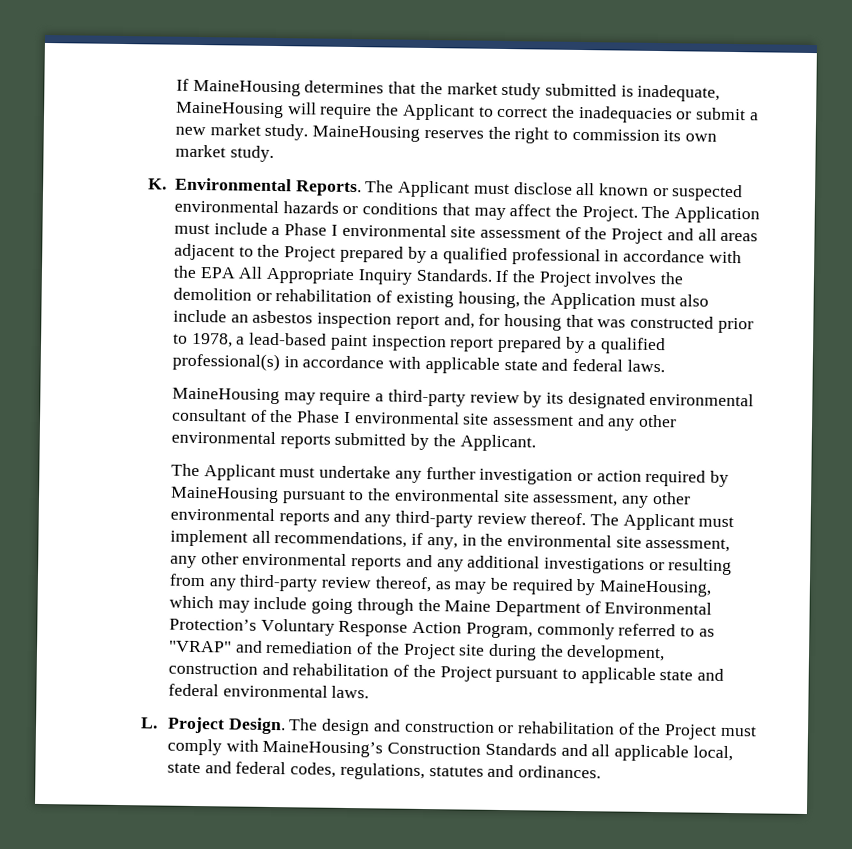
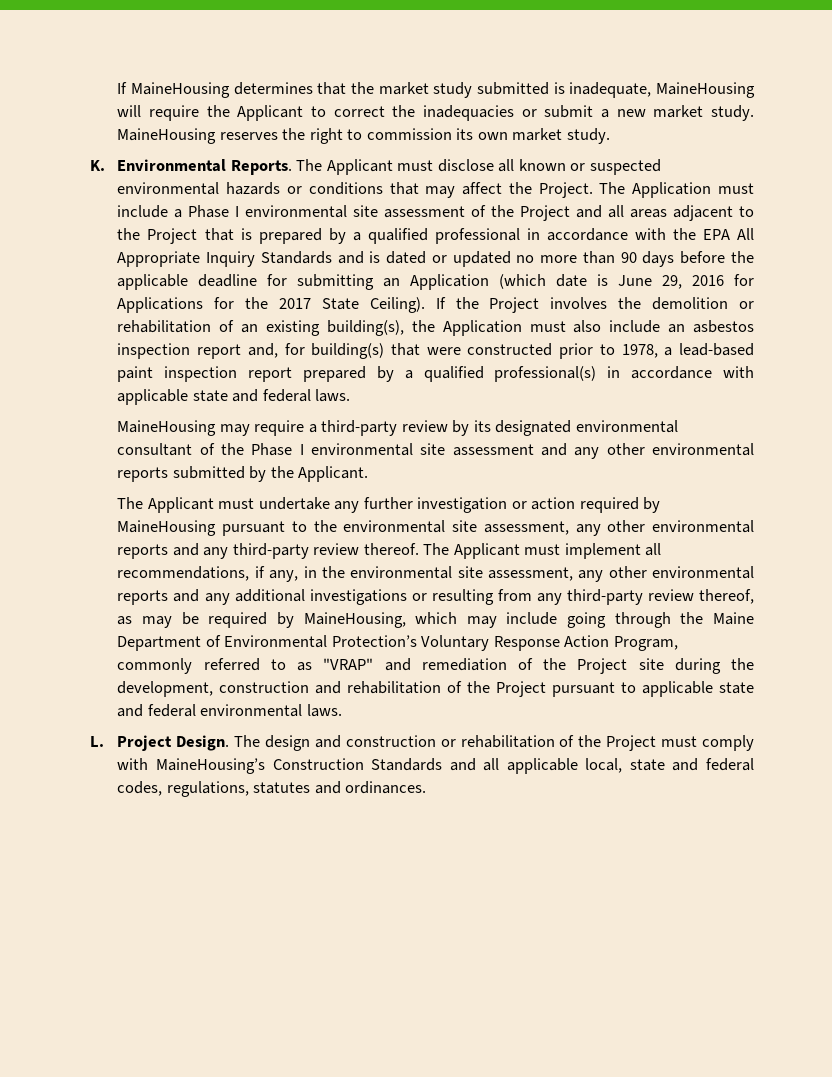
(337, 254) none -> [204,228,252,241] that is
[415,268,493,282] Standards. -> [260,251,755,267] [117,274,754,290] [117,297,425,313] Standards and is dated or updated no more than 90 days before the applicable deadline for submitting an Application (which date is June 29, 2016 for Applications for the 2017 State Ceiling).
[395,291,520,309] existing housing, -> [241,320,404,336] an existing building(s),
[503,314,627,331] housing that was -> [311,343,461,359] building(s) that were

